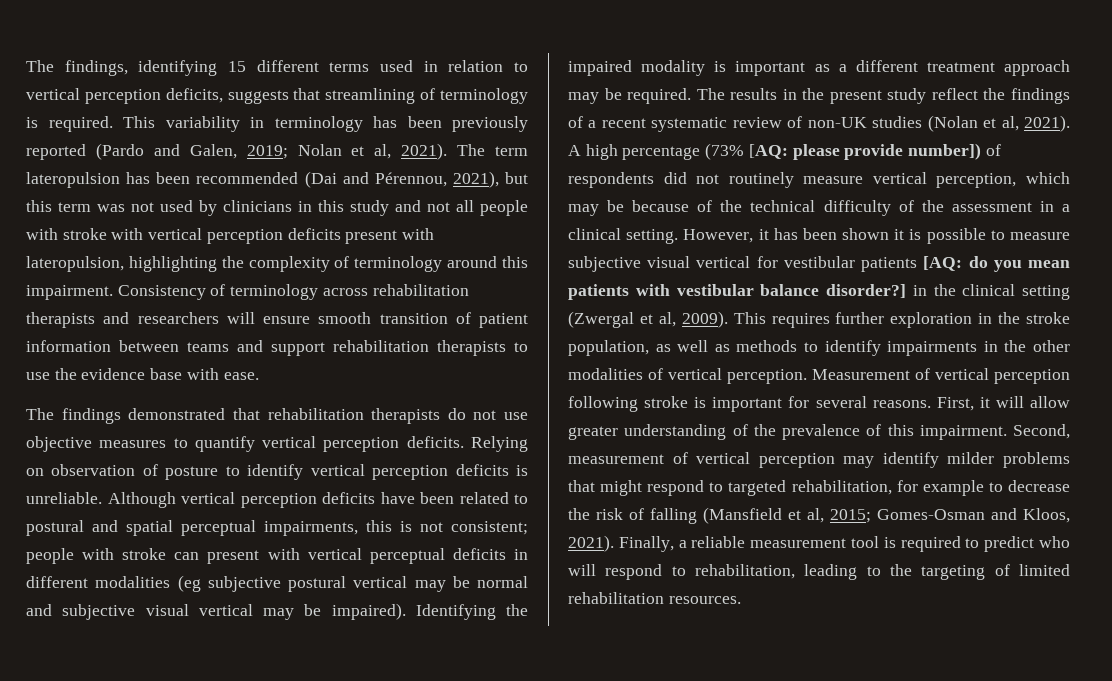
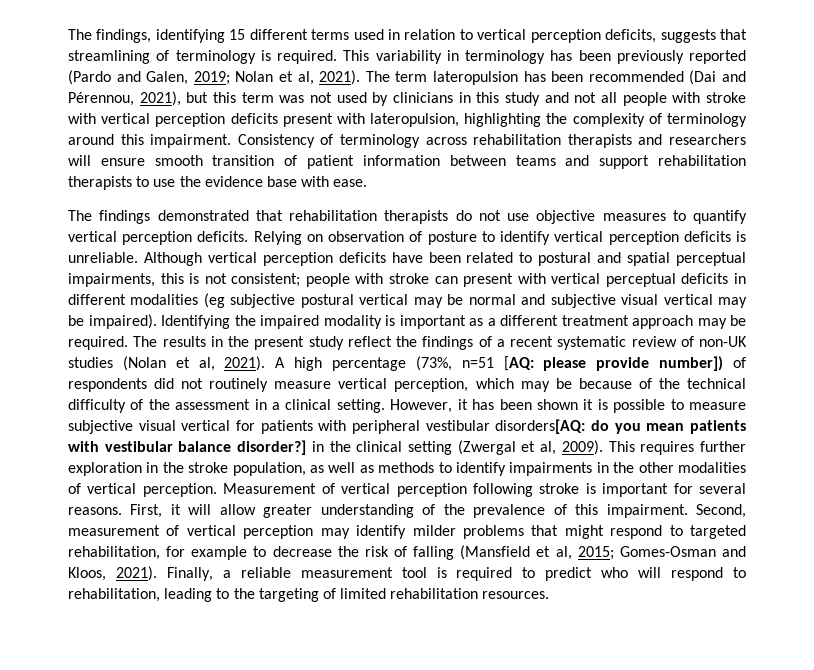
[705,143,745,160] (73% -> [415,356,494,371] (73%, n=51
[783,256,963,272] vestibular patients [AQ: -> [260,419,586,434] patients with peripheral vestibular disorders[AQ:

